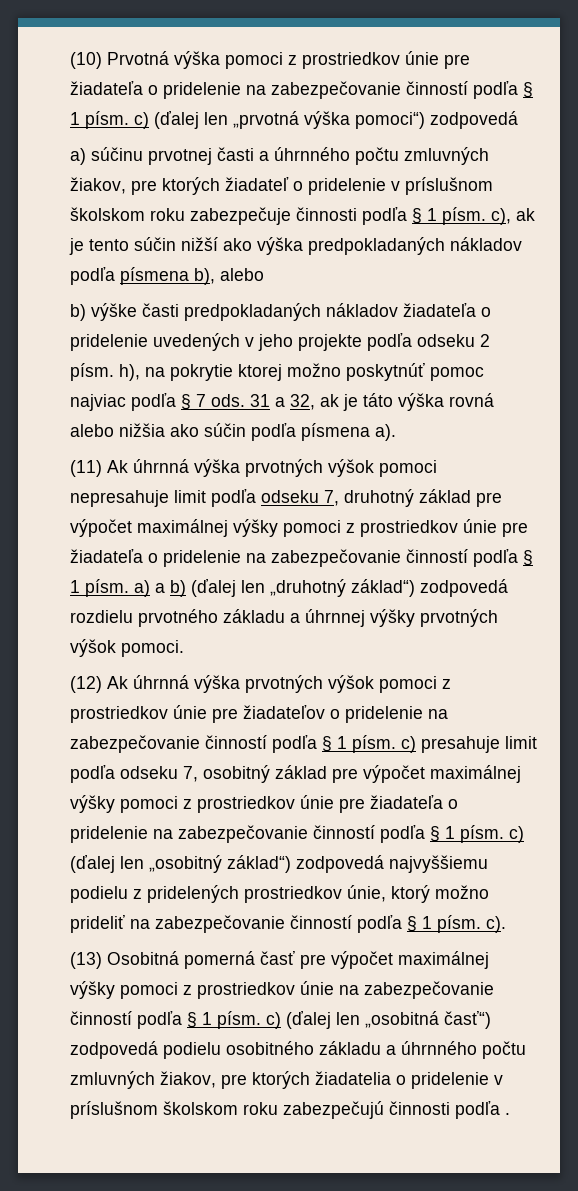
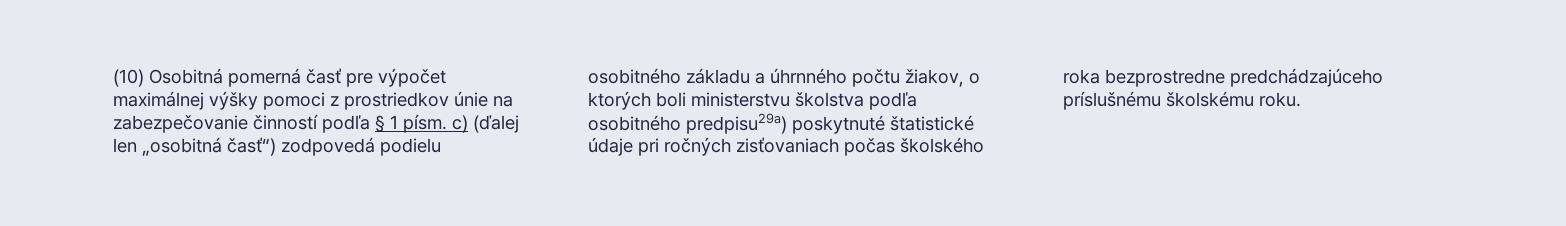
[106,51,470,69] [69,81,533,99] [69,111,518,129] [69,147,489,165] [69,177,493,195] [69,207,535,225] [68,237,522,255] [69,267,264,285] [69,303,491,321] [69,333,490,351] [69,363,484,381] [69,393,494,411] [69,423,396,441] [69,459,437,477] [69,489,502,507] [69,519,528,537] [69,549,533,567] [69,579,508,597] [69,609,498,627] [69,639,184,657] [69,675,451,693] [69,705,448,723] [69,735,537,753] [69,765,521,783] [69,795,458,813] [69,825,524,843] [69,855,488,873] [69,885,489,903] [69,915,506,933] [69,952,102,969] Prvotná výška pomoci z prostriedkov únie pre žiadateľa o pridelenie na zabezpečovanie činností podľa § 1 písm. c) (ďalej len „prvotná výška pomoci“) zodpovedá // a) súčinu prvotnej časti a úhrnného počtu zmluvných žiakov, pre ktorých žiadateľ o pridelenie v príslušnom školskom roku zabezpečuje činnosti podľa § 1 písm. c), ak je tento súčin nižší ako výška predpokladaných nákladov podľa písmena b), alebo // b) výške časti predpokladaných nákladov žiadateľa o pridelenie uvedených v jeho projekte podľa odseku 2 písm. h), na pokrytie ktorej možno poskytnúť pomoc najviac podľa § 7 ods. 31 a 32, ak je táto výška rovná alebo nižšia ako súčin podľa písmena a). // (11) Ak úhrnná výška prvotných výšok pomoci nepresahuje limit podľa odseku 7, druhotný základ pre výpočet maximálnej výšky pomoci z prostriedkov únie pre žiadateľa o pridelenie na zabezpečovanie činností podľa § 1 písm. a) a b) (ďalej len „druhotný základ“) zodpovedá rozdielu prvotného základu a úhrnnej výšky prvotných výšok pomoci. // (12) Ak úhrnná výška prvotných výšok pomoci z prostriedkov únie pre žiadateľov o pridelenie na zabezpečovanie činností podľa § 1 písm. c) presahuje limit podľa odseku 7, osobitný základ pre výpočet maximálnej výšky pomoci z prostriedkov únie pre žiadateľa o pridelenie na zabezpečovanie činností podľa § 1 písm. c) (ďalej len „osobitný základ“) zodpovedá najvyššiemu podielu z pridelených prostriedkov únie, ktorý možno prideliť na zabezpečovanie činností podľa § 1 písm. c). // (13) -> (145, 78) none
[69,1071,503,1089] [69,1101,510,1119] zmluvných žiakov, pre ktorých žiadatelia o pridelenie v príslušnom školskom roku zabezpečujú činnosti podľa . -> [905,69,981,87] [588,91,918,110] [588,113,975,134] [588,137,985,156] [1063,68,1384,87] [1063,91,1302,110] žiakov, o ktorých boli ministerstvu školstva podľa osobitného predpisu29a) poskytnuté štatistické údaje pri ročných zisťovaniach počas školského roka bezprostredne predchádzajúceho príslušnému školskému roku.

